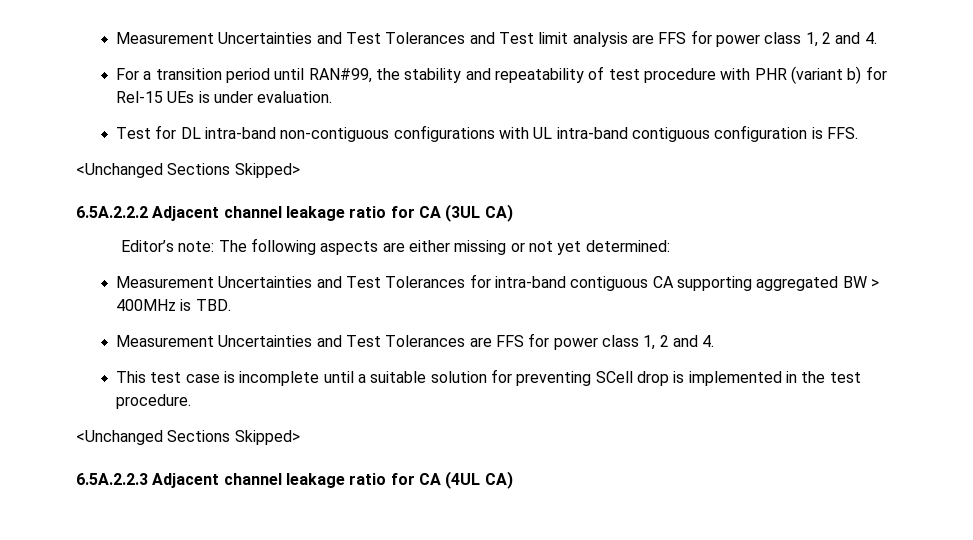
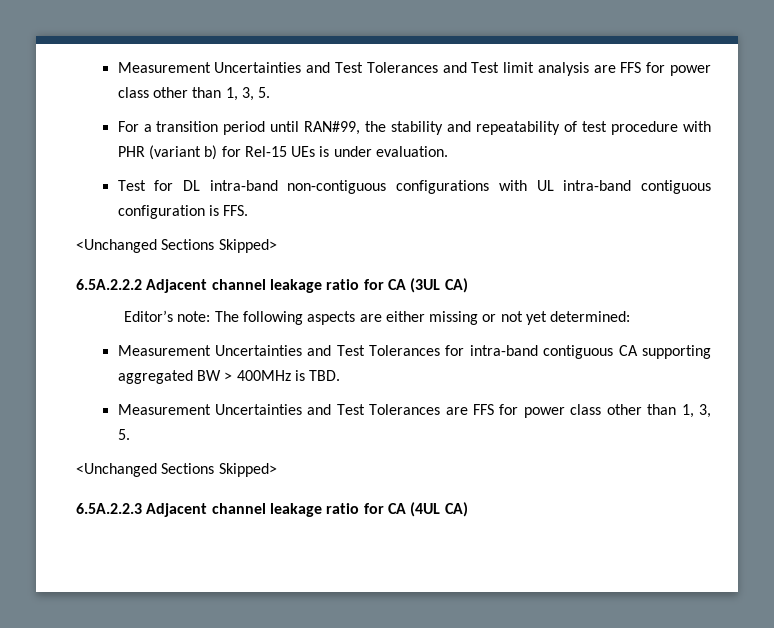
[805,32,877,47] 1, 2 and 4. -> [152,87,271,101] other than 1, 3, 5.
[643,335,715,350] [116,369,861,386] [116,394,192,409] 1, 2 and 4. // This test case is incomplete until a suitable solution for preventing SCell drop is implemented in the test procedure. -> [606,404,711,418] [117,429,130,440] other than 1, 3, 5.

